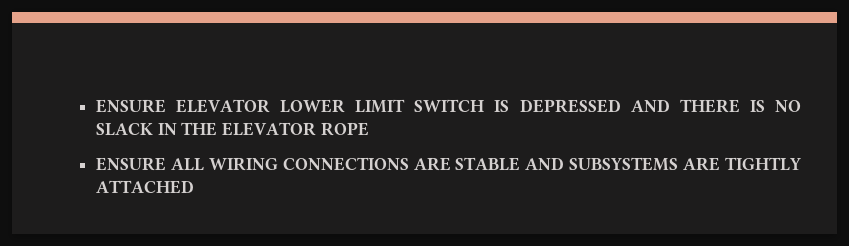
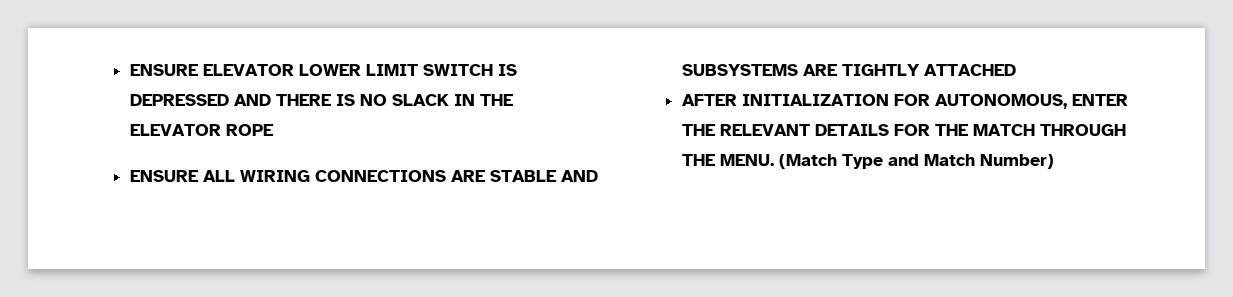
(194, 187) none -> [681,94,1128,109] [681,124,1126,136] [681,154,1054,169] // AFTER INITIALIZATION FOR AUTONOMOUS, ENTER THE RELEVANT DETAILS FOR THE MATCH THROUGH THE MENU. (Match Type and Match Number)

